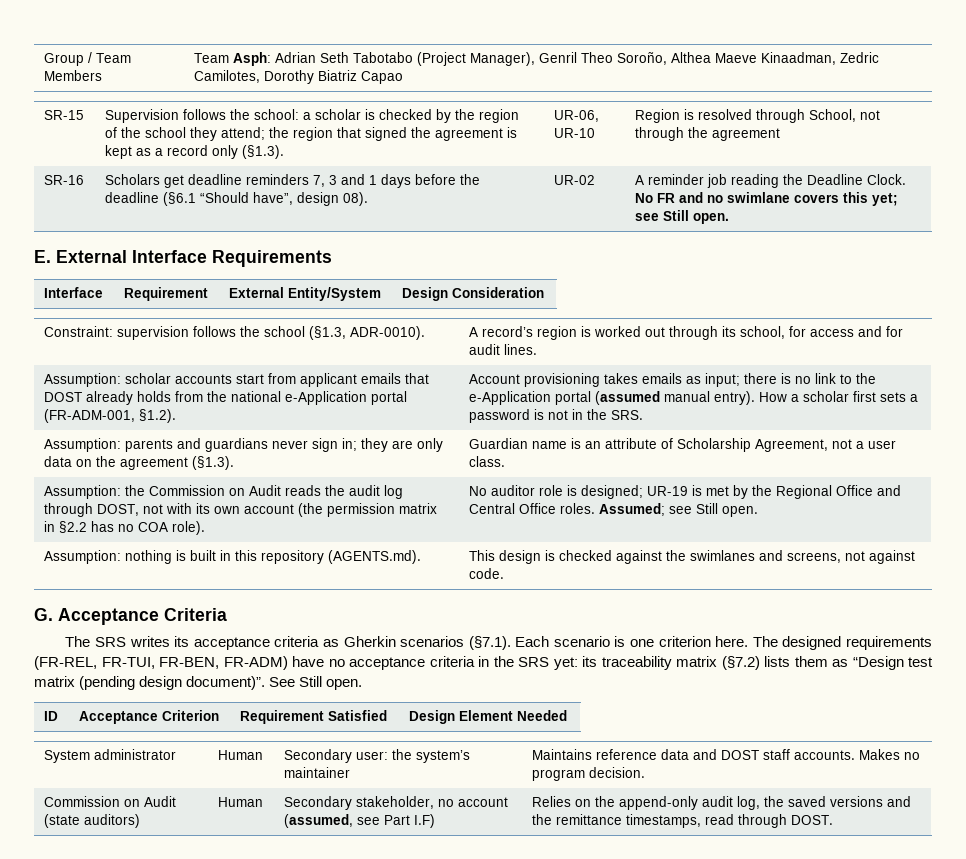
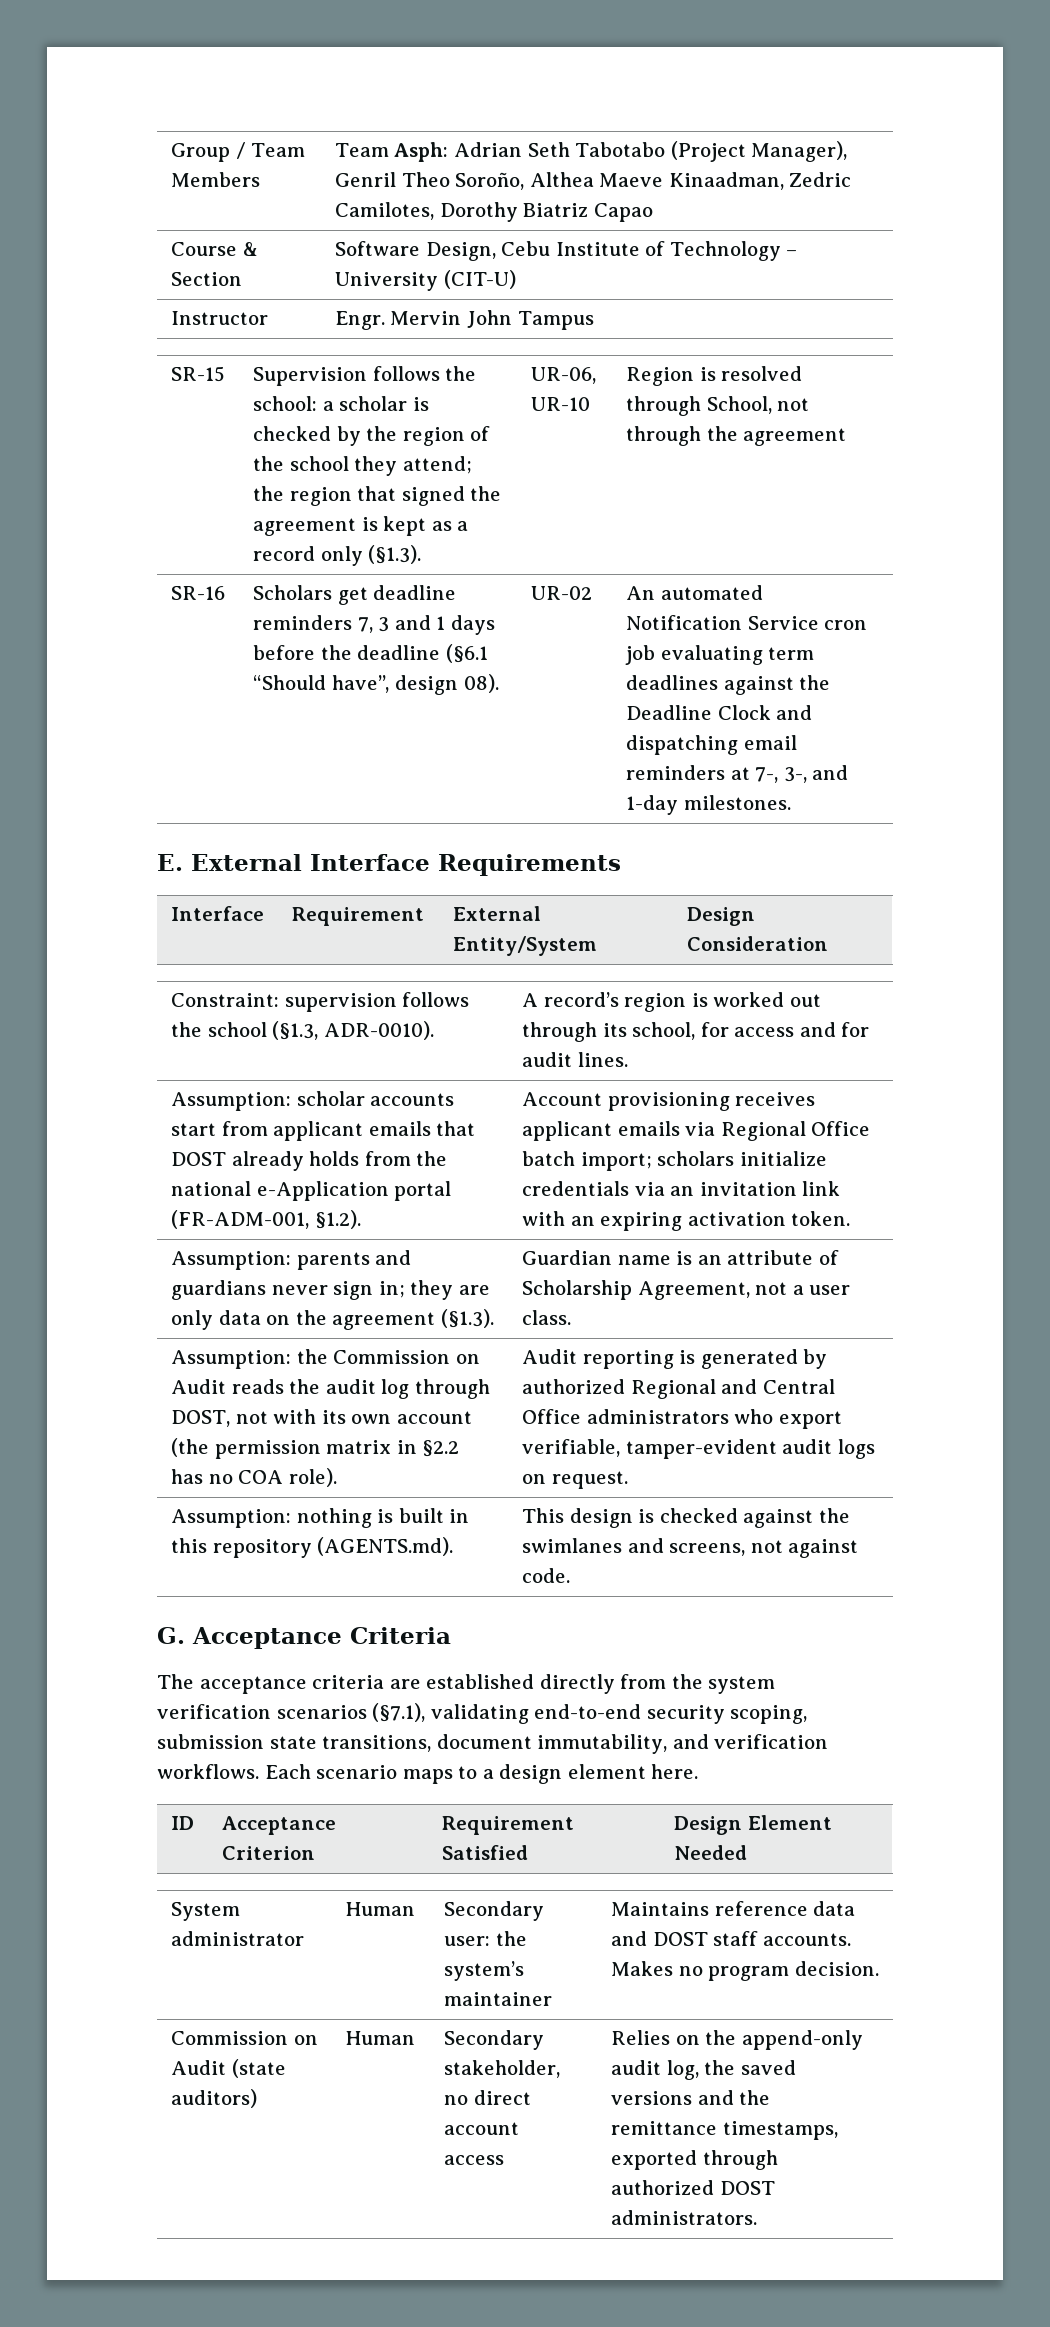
(404, 77) none -> [170,242,258,256] [170,272,242,286] [334,241,798,261] [334,270,517,291] [170,311,268,325] [334,310,594,330] // Course & Section | Software Design, Cebu Institute of Technology – University (CIT-U) // Instructor | Engr. Mervin John Tampus
[635,174,907,188] [635,192,899,206] [635,210,730,224] A reminder job reading the Deadline Clock. No FR and no swimlane covers this yet; see Still open. -> [625,585,763,600] [625,615,868,630] [624,645,815,665] [625,675,831,695] [625,705,813,720] [625,735,797,755] [625,765,849,783] [625,795,791,815] An automated Notification Service cron job evaluating term deadlines against the Deadline Clock and dispatching email reminders at 7-, 3-, and 1-day milestones.
[604,373,877,387] [469,391,919,405] [469,409,644,423] takes emails as input; there is no link to the e-Application portal (assumed manual entry). How a scholar first sets a password is not in the SRS. -> [735,1092,816,1106] [521,1121,871,1141] [521,1151,827,1171] [521,1181,841,1196] [521,1211,851,1231] receives applicant emails via Regional Office batch import; scholars initialize credentials via an invitation link with an expiring activation token.
[469,485,902,499] [469,503,759,517] No auditor role is designed; UR-19 is met by the Regional Office and Central Office roles. Assumed; see Still open. -> [521,1349,828,1369] [521,1379,835,1399] [521,1409,842,1429] [521,1439,875,1459] [521,1471,628,1489] Audit reporting is generated by authorized Regional and Central Office administrators who export verifiable, tamper-evident audit logs on request.
[95,636,932,650] [34,656,933,670] [34,676,363,690] SRS writes its acceptance criteria as Gherkin scenarios (§7.1). Each scenario is one criterion here. The designed requirements (FR-REL, FR-TUI, FR-BEN, FR-ADM) have no acceptance criteria in the SRS yet: its traceability matrix (§7.2) lists them as “Design test matrix (pending design document)”. See Still open. -> [199,1674,776,1694] [157,1703,808,1724] [157,1734,829,1754] [157,1764,699,1784] acceptance criteria are established directly from the system verification scenarios (§7.1), validating end-to-end security scoping, submission state transitions, document immutability, and verification workflows. Each scenario maps to a design element here.
[458,797,509,807] [284,814,436,828] account (assumed, see Part I.F) -> [473,2090,531,2105] [443,2122,519,2135] [443,2155,504,2165] direct account access
[705,814,834,828] read through DOST. -> [610,2150,778,2170] [610,2180,775,2195] [610,2210,757,2225] exported through authorized DOST administrators.

